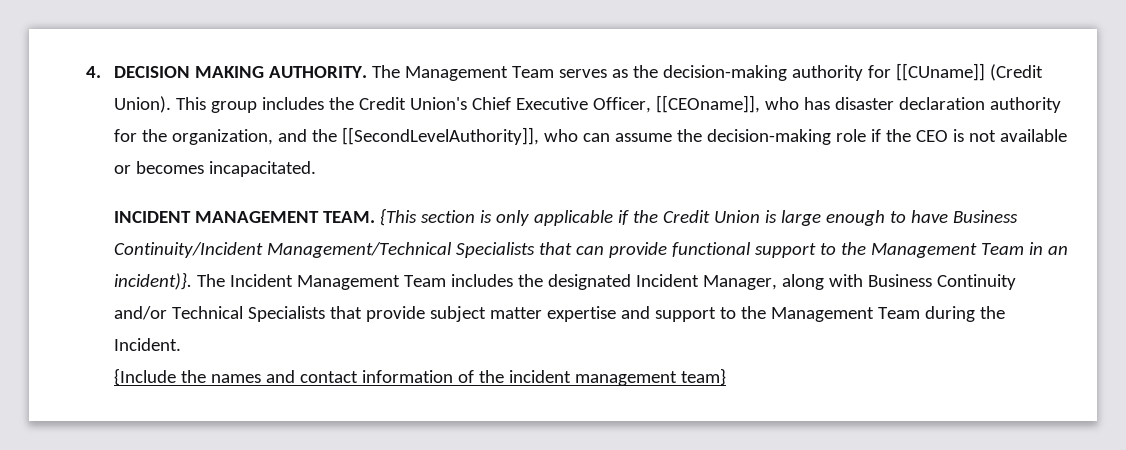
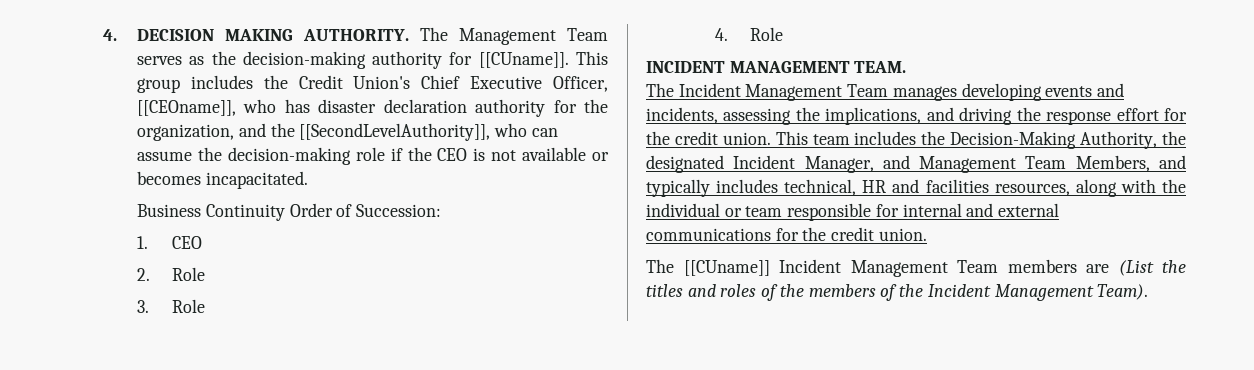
[895,63,1043,81] [113,96,171,113] [[CUname]] (Credit Union). -> [478,52,569,68] [[CUname]].
[113,208,1018,226] [113,242,1068,258] [113,272,1016,290] [113,306,1005,322] [113,338,181,351] [113,368,726,386] INCIDENT MANAGEMENT TEAM. {This section is only applicable if the Credit Union is large enough to have Business Continuity/Incident Management/Technical Specialists that can provide functional support to the Management Team in an incident)}. The Incident Management Team includes the designated Incident Manager, along with Business Continuity and/or Technical Specialists that provide subject matter expertise and support to the Management Team during the Incident. // {Include the names and contact information of the incident management team} -> [137,203,441,221] [137,236,202,249] [137,267,205,281] [137,299,205,313] [715,27,783,41] [646,61,907,73] [646,83,1125,101] [646,107,1187,125] [646,131,1186,149] [646,155,1186,173] [646,179,1186,197] [646,203,1060,221] [646,227,927,241] [646,259,1186,277] [646,284,1149,301] Business Continuity Order of Succession: // 1. CEO // 2. Role // 3. Role // 4. Role // INCIDENT MANAGEMENT TEAM. // The Incident Management Team manages developing events and incidents, assessing the implications, and driving the response effort for the credit union. This team includes the Decision-Making Authority, the designated Incident Manager, and Management Team Members, and typically includes technical, HR and facilities resources, along with the individual or team responsible for internal and external communications for the credit union. // The [[CUname]] Incident Management Team members are (List the titles and roles of the members of the Incident Management Team).

